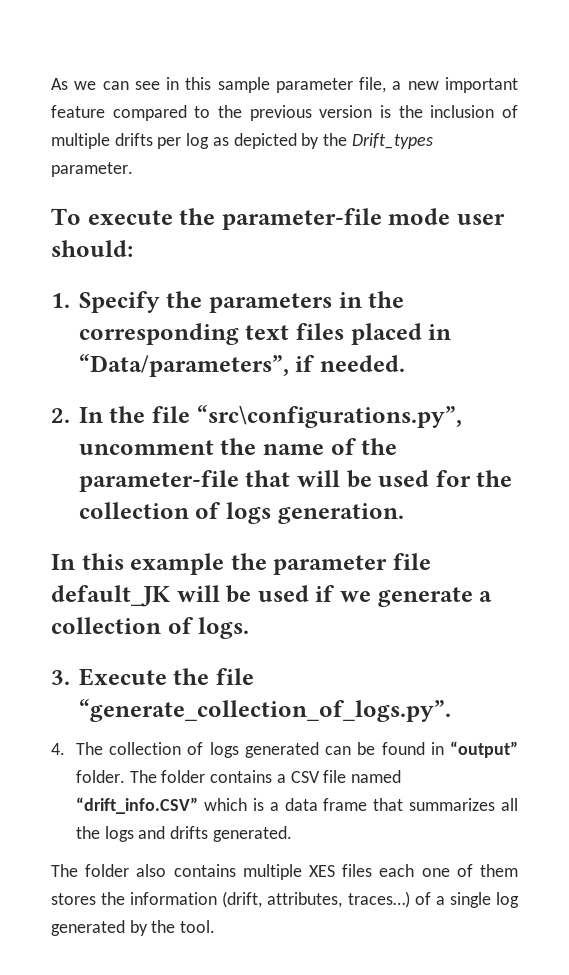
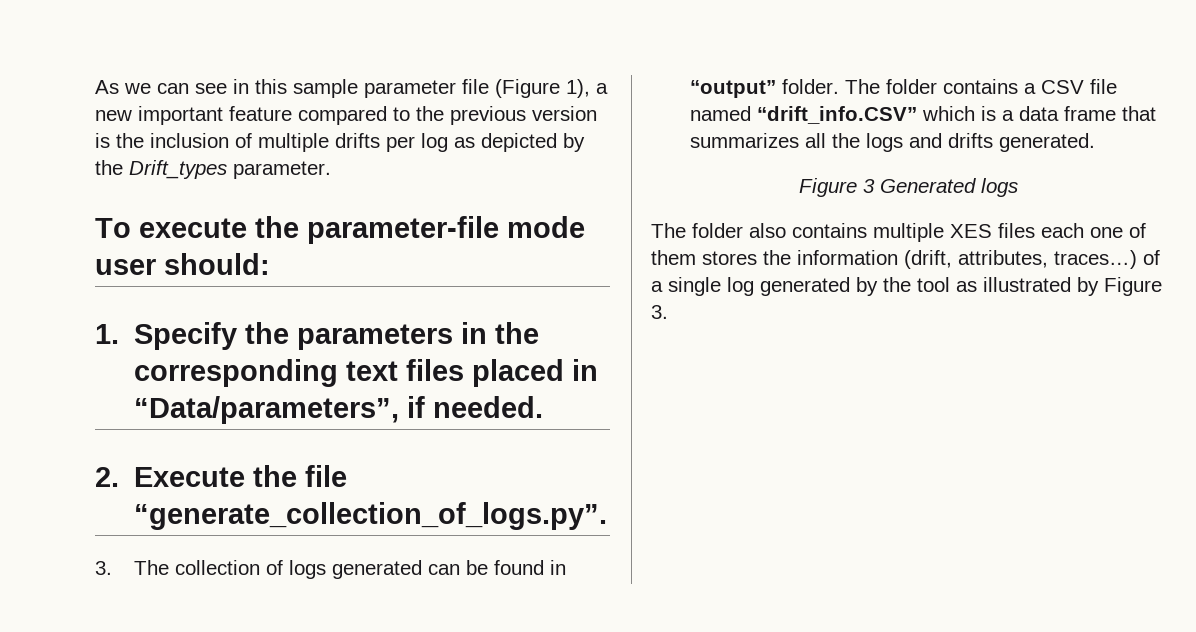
[359,77,387,93] file, -> [462,79,590,98] file (Figure 1),
[78,405,462,428] [78,438,398,455] [78,470,513,492] [78,502,404,524] [51,553,432,575] [51,585,493,607] [51,617,250,639] [51,670,70,685] In the file “src\configurations.py”, uncomment the name of the parameter-file that will be used for the collection of logs generation. // In this example the parameter file default_JK will be used if we generate a collection of logs. // 3. -> (119, 477) none
[51,743,65,755] 4. -> [95,561,112,575] 3.
(292, 834) none -> [799,178,1018,197] // Figure 3 Generated logs
[180,920,216,933] tool. -> [917,277,1162,296] [651,305,668,319] tool as illustrated by Figure 3.

